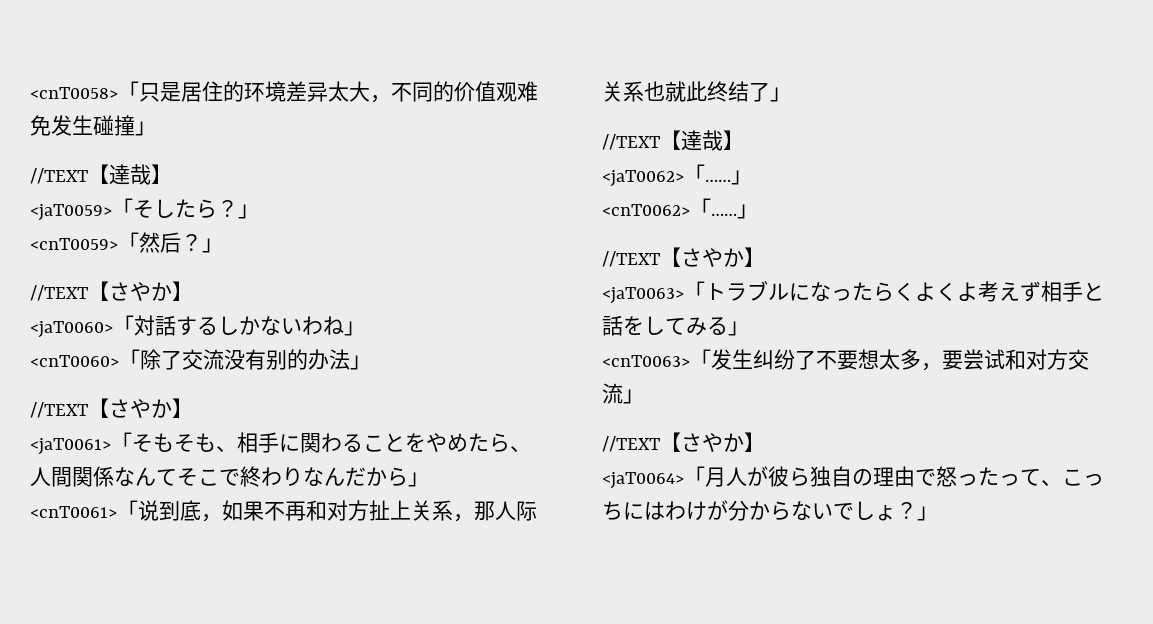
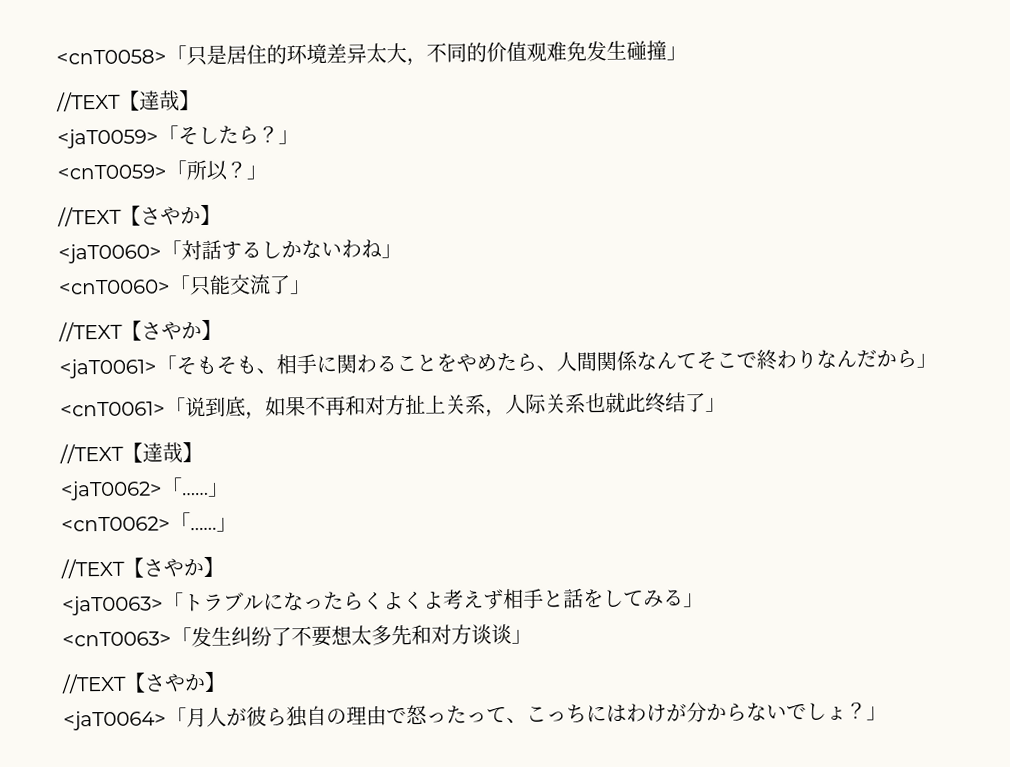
[139,232,181,253] 然后 -> [186,159,228,181] 所以
[140,349,350,370] 除了交流没有别的办法 -> [189,274,291,297] 只能交流了
[474,501,495,521] 那 -> (506, 413) none
[921,349,1089,371] [602,383,623,404] ，要尝试和对方交流 -> [391,623,512,646] 先和对方谈谈

